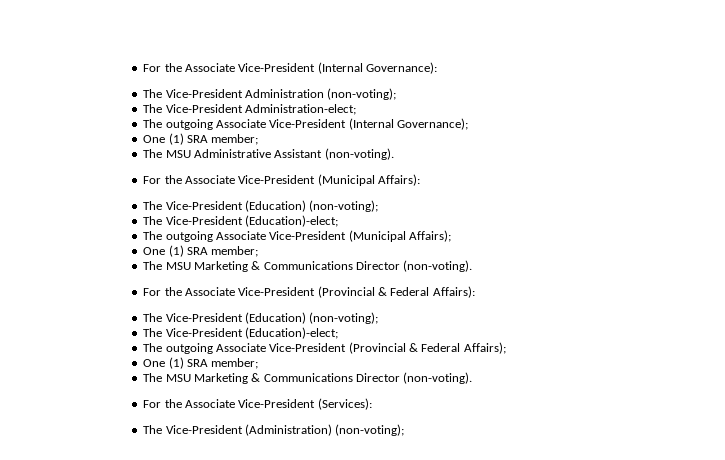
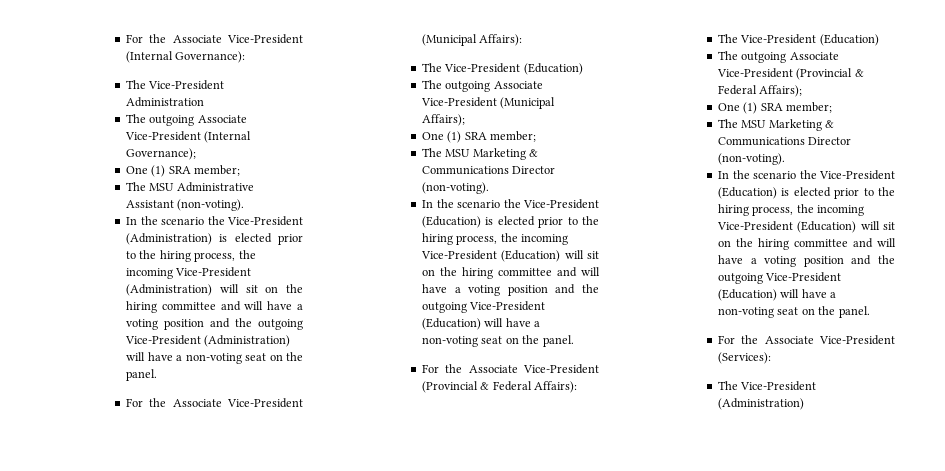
[327,88,397,100] [143,104,356,115] (non-voting); // The Vice-President Administration-elect; -> (205, 102) none
(394, 154) none -> [126,216,303,226] [126,233,303,245] [126,250,256,262] [126,267,252,279] [126,284,303,296] [126,301,304,313] [126,318,303,330] [125,335,291,347] [126,352,303,364] [126,369,158,381] // In the scenario the Vice-President (Administration) is elected prior to the hiring process, the incoming Vice-President (Administration) will sit on the hiring committee and will have a voting position and the outgoing Vice-President (Administration) will have a non-voting seat on the panel.
[309,200,379,212] [143,215,338,227] (non-voting); // The Vice-President (Education)-elect; -> (583, 69) none
(473, 266) none -> [422,199,599,209] [422,216,599,228] [422,233,569,245] [421,250,599,262] [422,267,600,279] [422,284,599,296] [422,301,546,313] [422,318,541,330] [422,335,574,347] // In the scenario the Vice-President (Education) is elected prior to the hiring process, the incoming Vice-President (Education) will sit on the hiring committee and will have a voting position and the outgoing Vice-President (Education) will have a non-voting seat on the panel.
[309,312,379,324] [143,327,338,339] (non-voting); // The Vice-President (Education)-elect; -> (879, 40) none
(473, 378) none -> [718,170,895,180] [718,187,895,199] [718,204,865,216] [717,221,895,233] [718,238,896,250] [718,255,895,267] [718,272,842,284] [718,289,837,301] [718,306,870,318] // In the scenario the Vice-President (Education) is elected prior to the hiring process, the incoming Vice-President (Education) will sit on the hiring committee and will have a voting position and the outgoing Vice-President (Education) will have a non-voting seat on the panel.
[335,424,405,436] (non-voting); -> (805, 404) none

